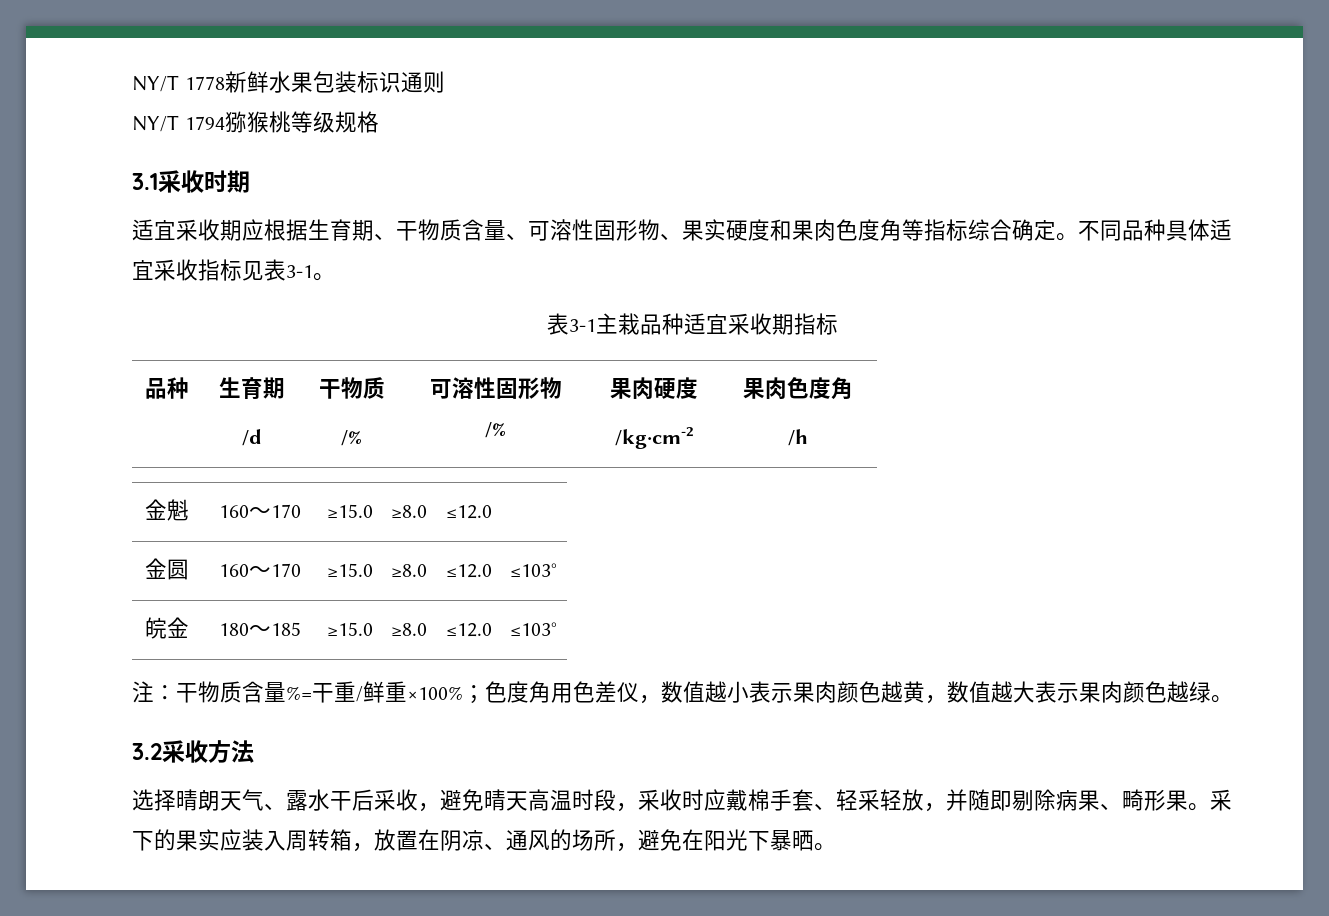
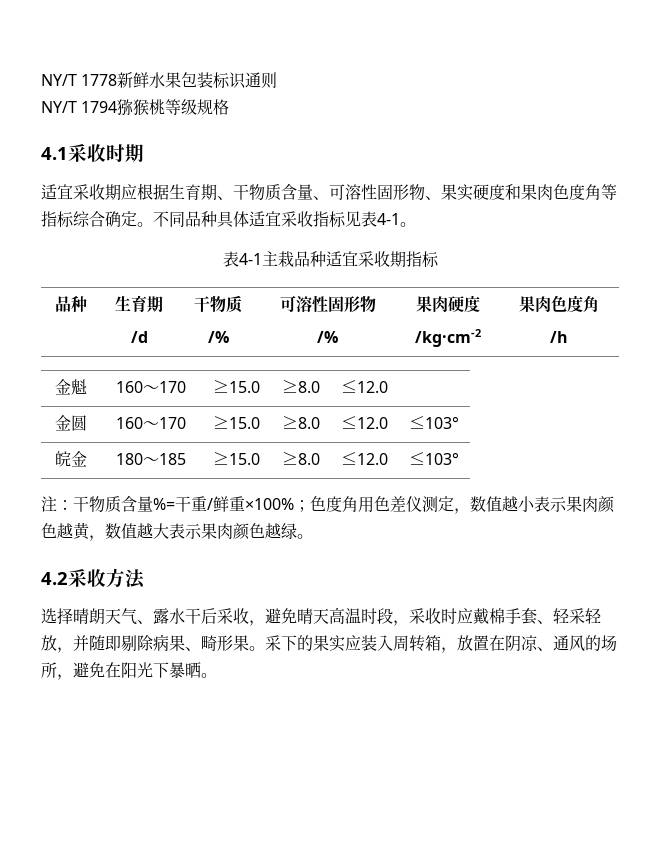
[132,173,158,190] 3.1 -> [41,147,68,160] 4.1
[286,265,313,278] 3-1 -> [377,213,400,225] 4-1
[569,319,596,332] 3-1 -> [238,253,262,265] 4-1
(639, 692) none -> [422,496,454,512] 测定
[132,743,162,760] 3.2 -> [41,572,68,585] 4.2

